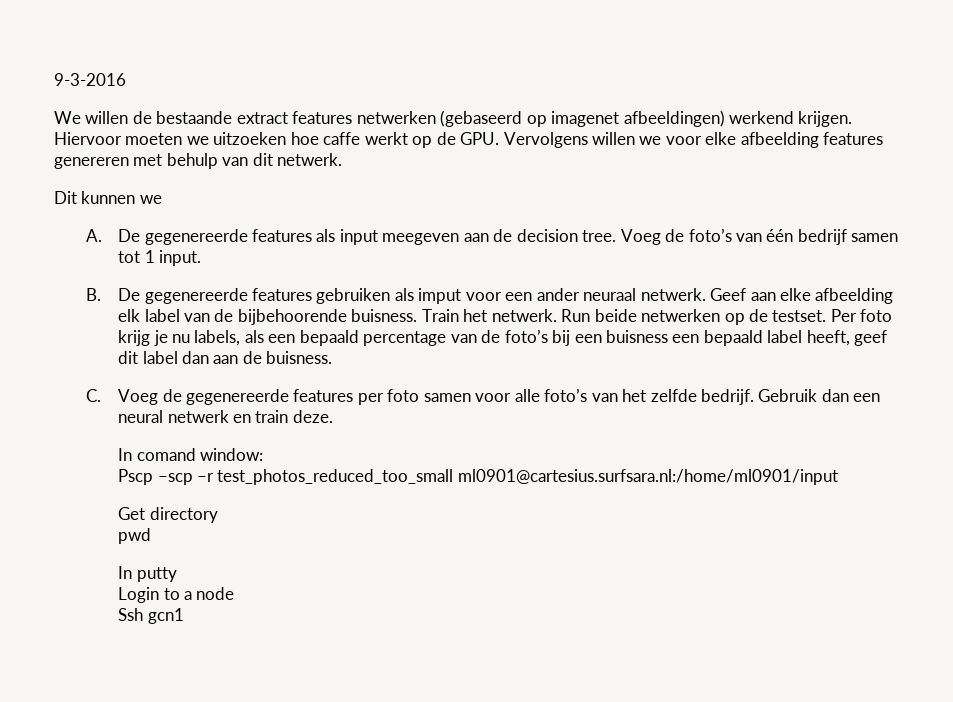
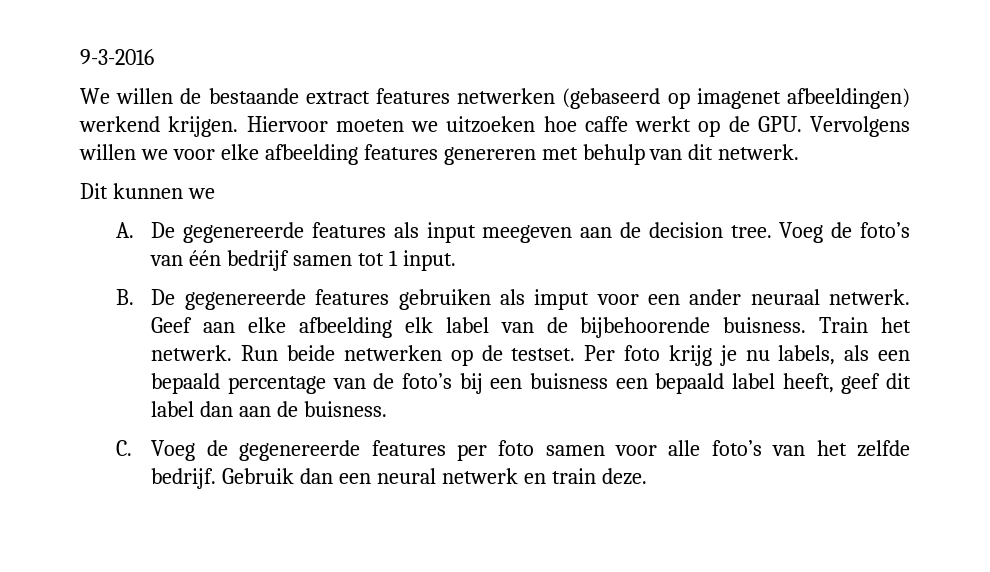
[118,448,263,461] [118,469,838,485] [118,507,218,523] [118,528,152,544] [118,566,177,582] [118,587,235,603] [118,608,184,624] // In comand window: // Pscp –scp –r test_photos_reduced_too_small ml0901@cartesius.surfsara.nl:/home/ml0901/input // Get directory // pwd // In putty // Login to a node // Ssh gcn1 -> (647, 476) none

